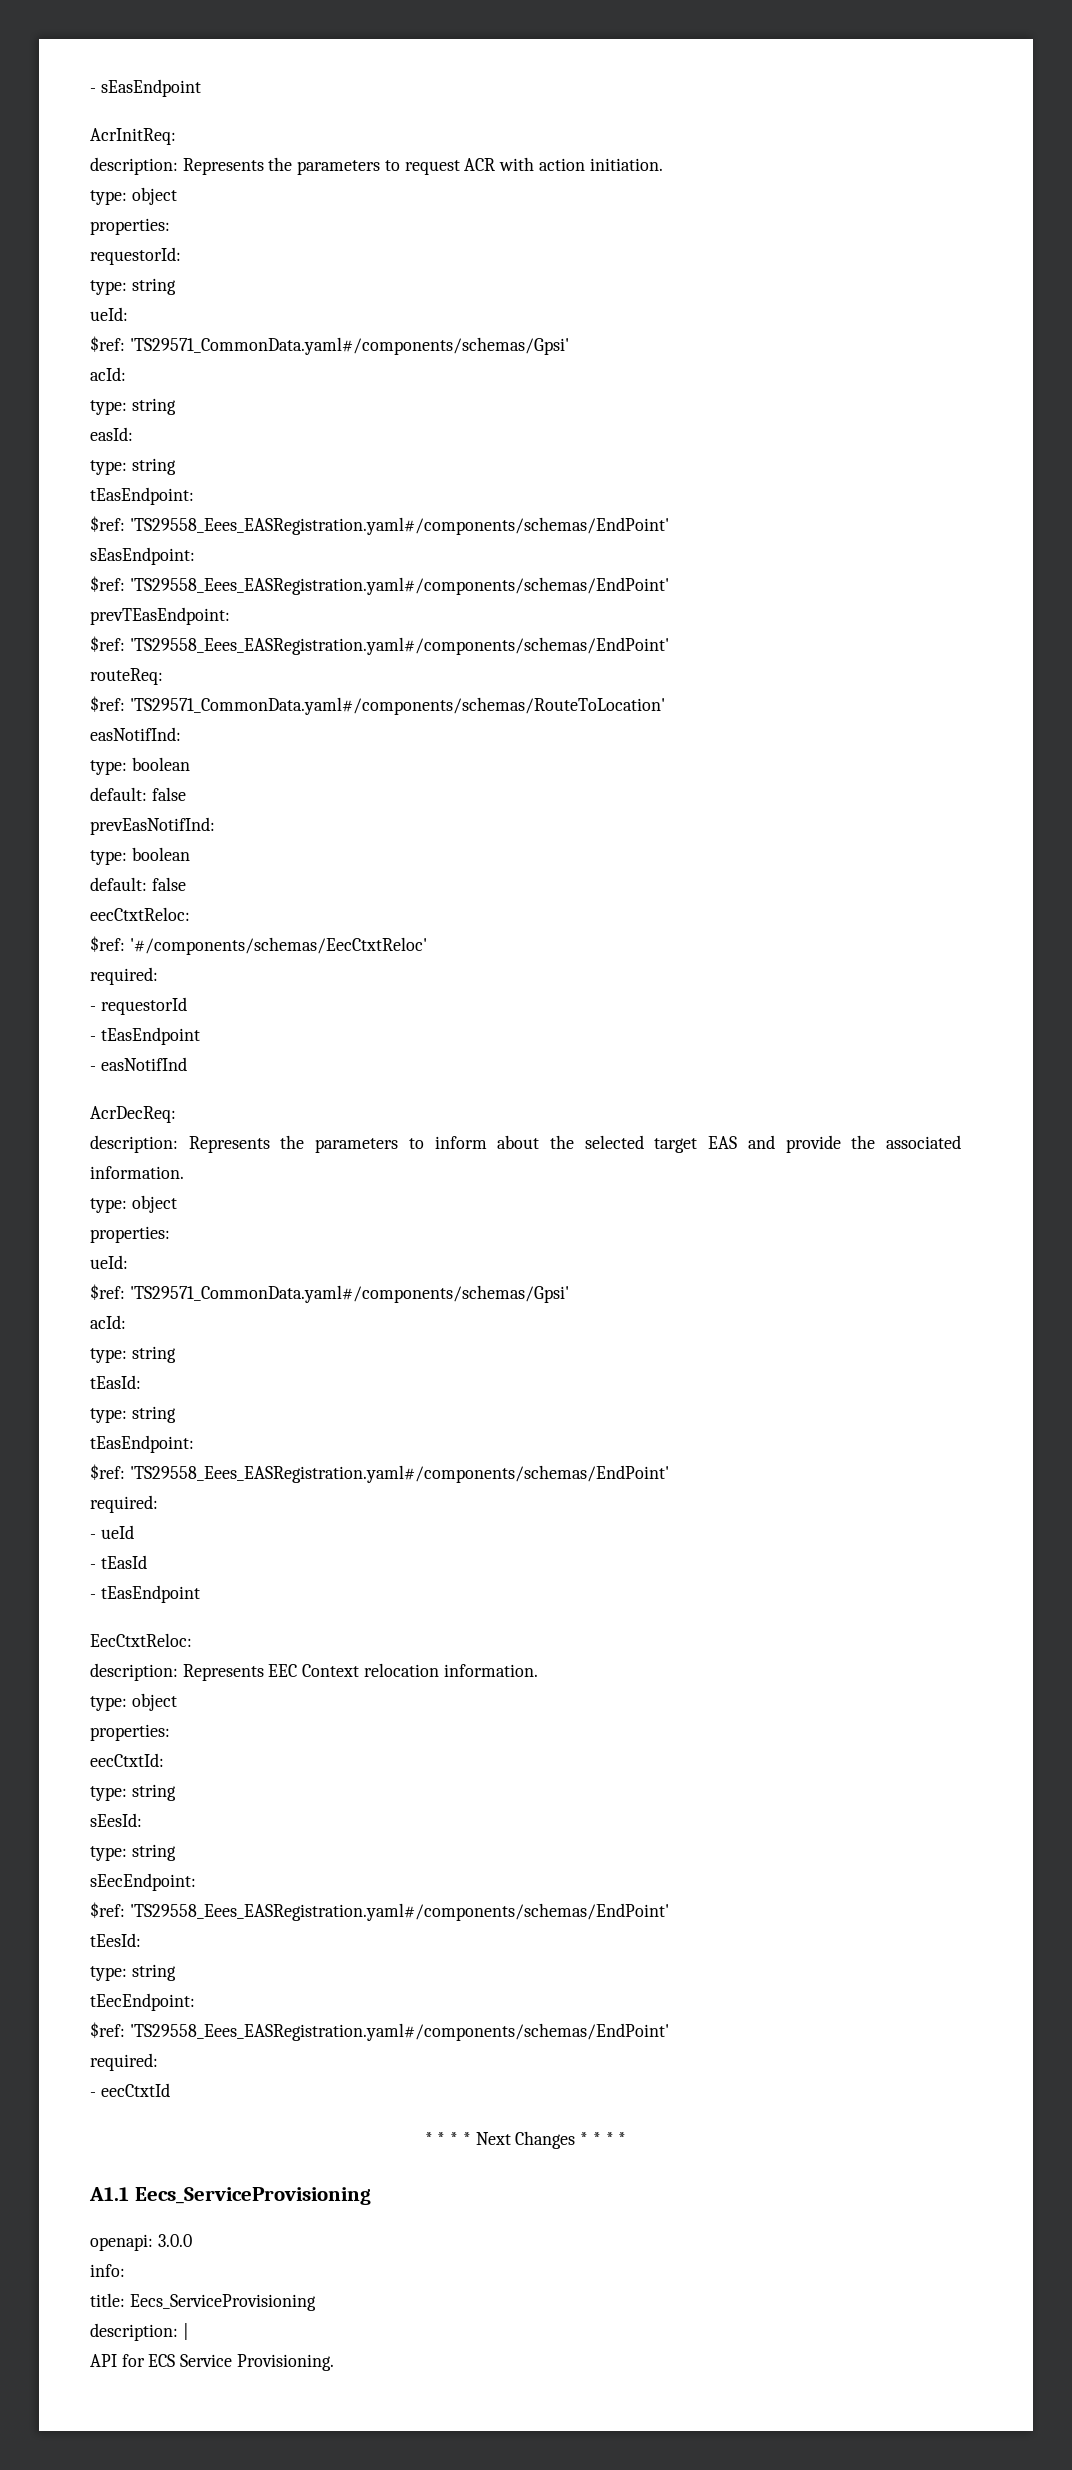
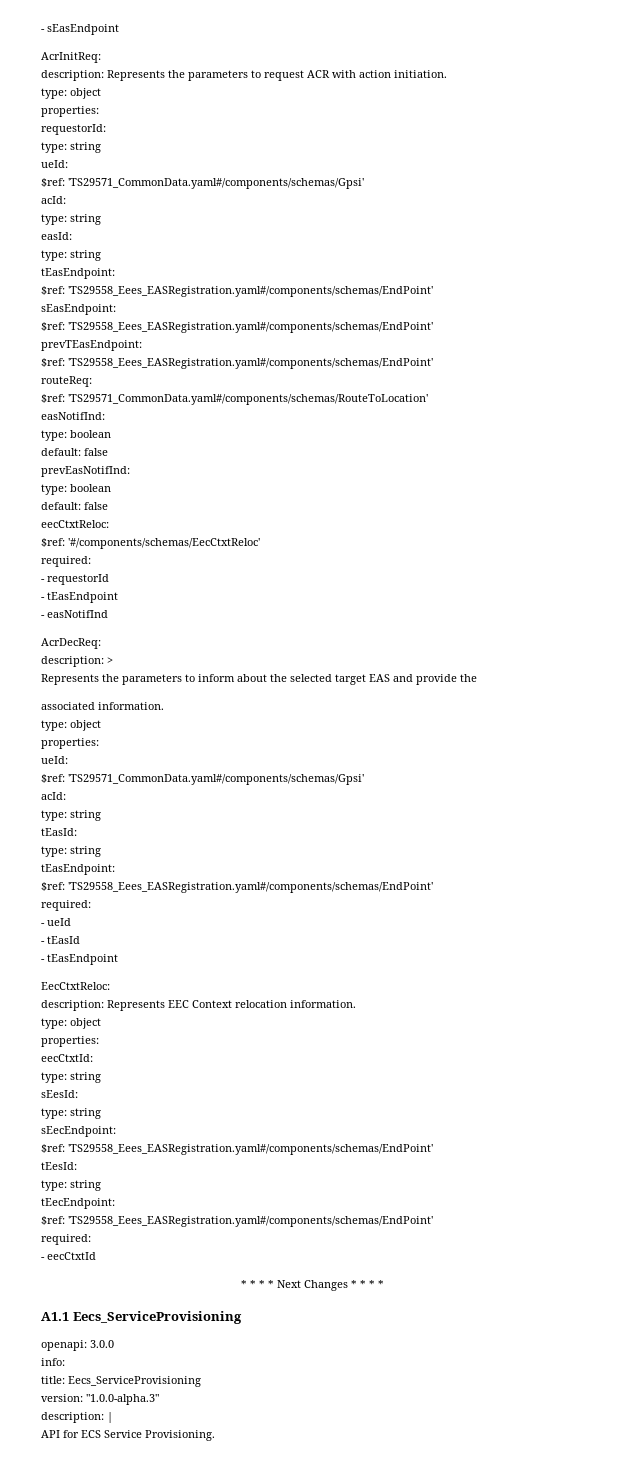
(178, 1144) none -> [107,657,113,664] > //
(876, 1142) none -> (477, 678) //
(316, 2302) none -> [41,1394,159,1405] // version: "1.0.0-alpha.3"

